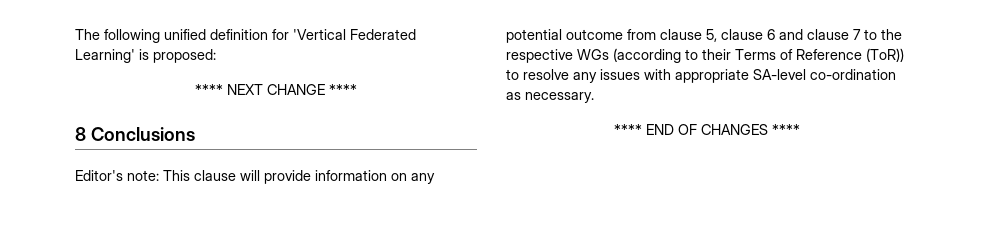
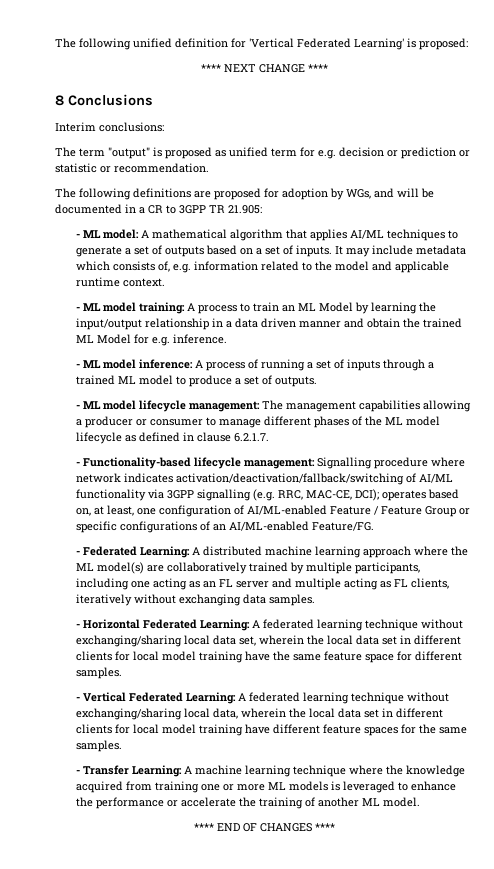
[75,170,435,184] [506,29,902,43] [506,48,904,63] [506,69,896,83] [506,92,594,103] Editor's note: This clause will provide information on any potential outcome from clause 5, clause 6 and clause 7 to the respective WGs (according to their Terms of Reference (ToR)) to resolve any issues with appropriate SA-level co-ordination as necessary. -> [55,122,164,132] [55,147,470,159] [55,163,209,173] [55,188,434,200] [55,204,262,214] [75,229,458,241] [75,245,466,257] [75,261,449,273] [75,277,165,287] [75,302,436,314] [75,318,462,330] [75,334,227,346] [75,359,434,371] [75,375,317,387] [75,400,471,412] [75,416,440,428] [75,432,269,444] [75,457,465,469] [75,473,453,485] [75,489,459,501] [75,505,470,517] [75,521,374,533] [75,546,468,558] [75,562,420,574] [75,578,449,590] [75,594,315,606] [75,619,463,631] [75,635,461,647] [75,651,462,663] [75,667,122,679] [75,692,449,704] [75,708,443,720] [75,724,467,736] [75,740,122,752] [75,765,465,777] [75,781,456,793] [75,797,420,809] Interim conclusions: // The term "output" is proposed as unified term for e.g. decision or prediction or statistic or recommendation. // The following definitions are proposed for adoption by WGs, and will be documented in a CR to 3GPP TR 21.905: // - ML model: A mathematical algorithm that applies AI/ML techniques to generate a set of outputs based on a set of inputs. It may include metadata which consists of, e.g. information related to the model and applicable runtime context. // - ML model training: A process to train an ML Model by learning the input/output relationship in a data driven manner and obtain the trained ML Model for e.g. inference. // - ML model inference: A process of running a set of inputs through a trained ML model to produce a set of outputs. // - ML model lifecycle management: The management capabilities allowing a producer or consumer to manage different phases of the ML model lifecycle as defined in clause 6.2.1.7. // - Functionality-based lifecycle management: Signalling procedure where network indicates activation/deactivation/fallback/switching of AI/ML functionality via 3GPP signalling (e.g. RRC, MAC-CE, DCI); operates based on, at least, one configuration of AI/ML-enabled Feature / Feature Group or specific configurations of an AI/ML-enabled Feature/FG. // - Federated Learning: A distributed machine learning approach where the ML model(s) are collaboratively trained by multiple participants, including one acting as an FL server and multiple acting as FL clients, iteratively without exchanging data samples. // - Horizontal Federated Learning: A federated learning technique without exchanging/sharing local data set, wherein the local data set in different clients for local model training have the same feature space for different samples. // - Vertical Federated Learning: A federated learning technique without exchanging/sharing local data, wherein the local data set in different clients for local model training have different feature spaces for the same samples. // - Transfer Learning: A machine learning technique where the knowledge acquired from training one or more ML models is leveraged to enhance the performance or accelerate the training of another ML model.

